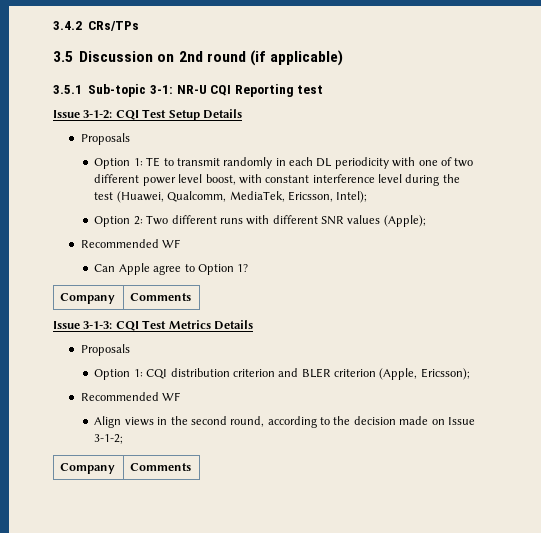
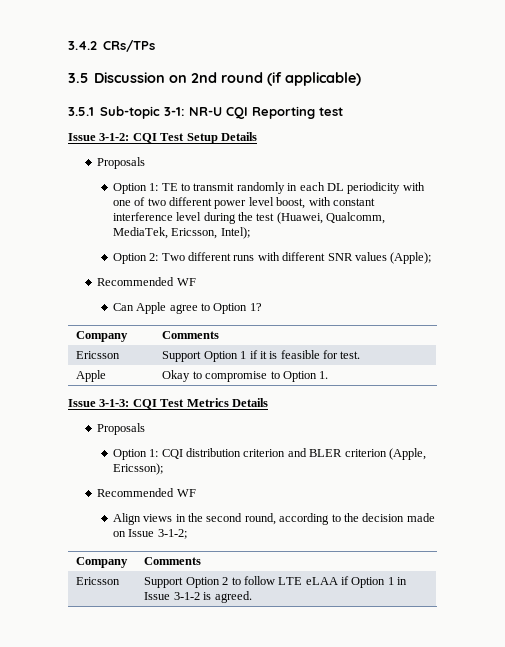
(192, 297) none -> [76,351,121,359] [162,350,361,362] [76,370,107,382] [162,370,329,382] // Ericsson | Support Option 1 if it is feasible for test. // Apple | Okay to compromise to Option 1.
(192, 467) none -> [76,577,121,585] [144,576,408,588] [144,591,252,603] // Ericsson | Support Option 2 to follow LTE eLAA if Option 1 in Issue 3-1-2 is agreed.

